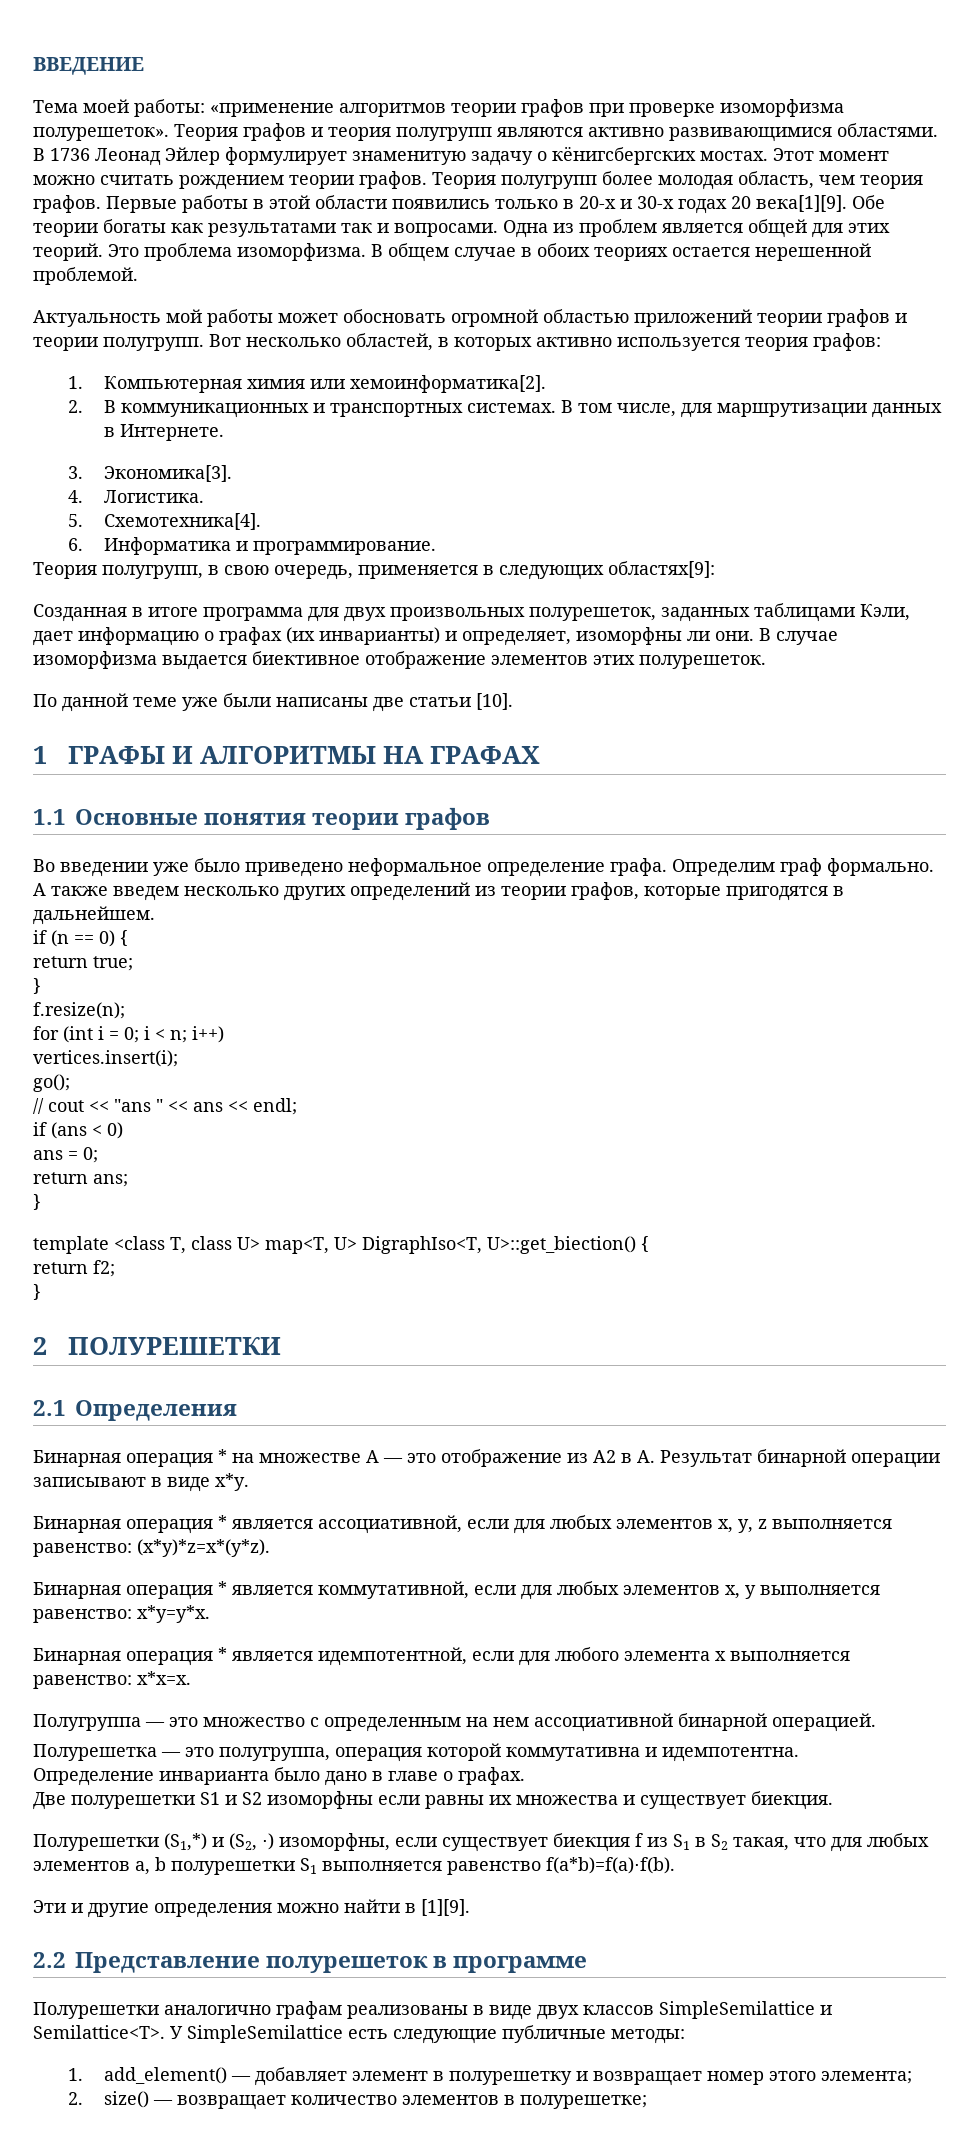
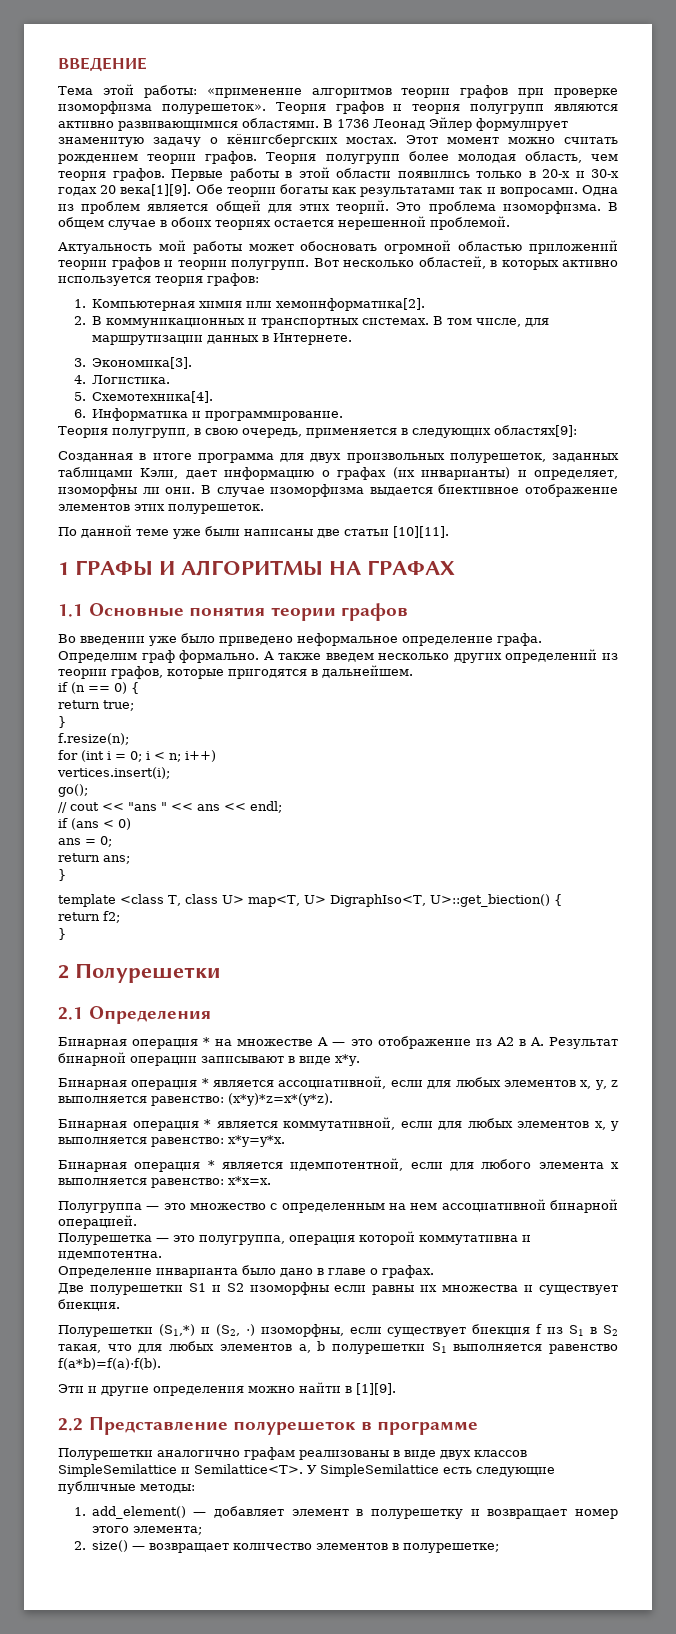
[83,99,129,113] моей -> [102,84,134,95] этой
[476,693,513,710] [10]. -> [393,526,449,538] [10][11].
[68,1337,282,1355] ПОЛУРЕШЕТКИ -> [75,963,222,983] Полурешетки

